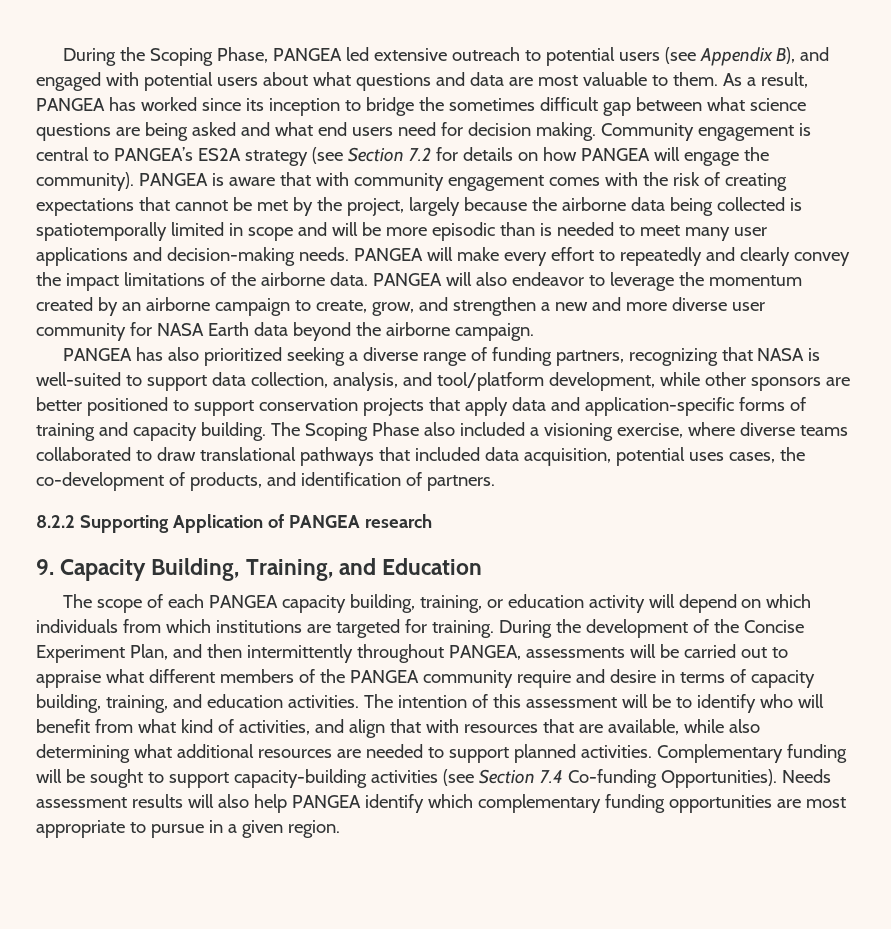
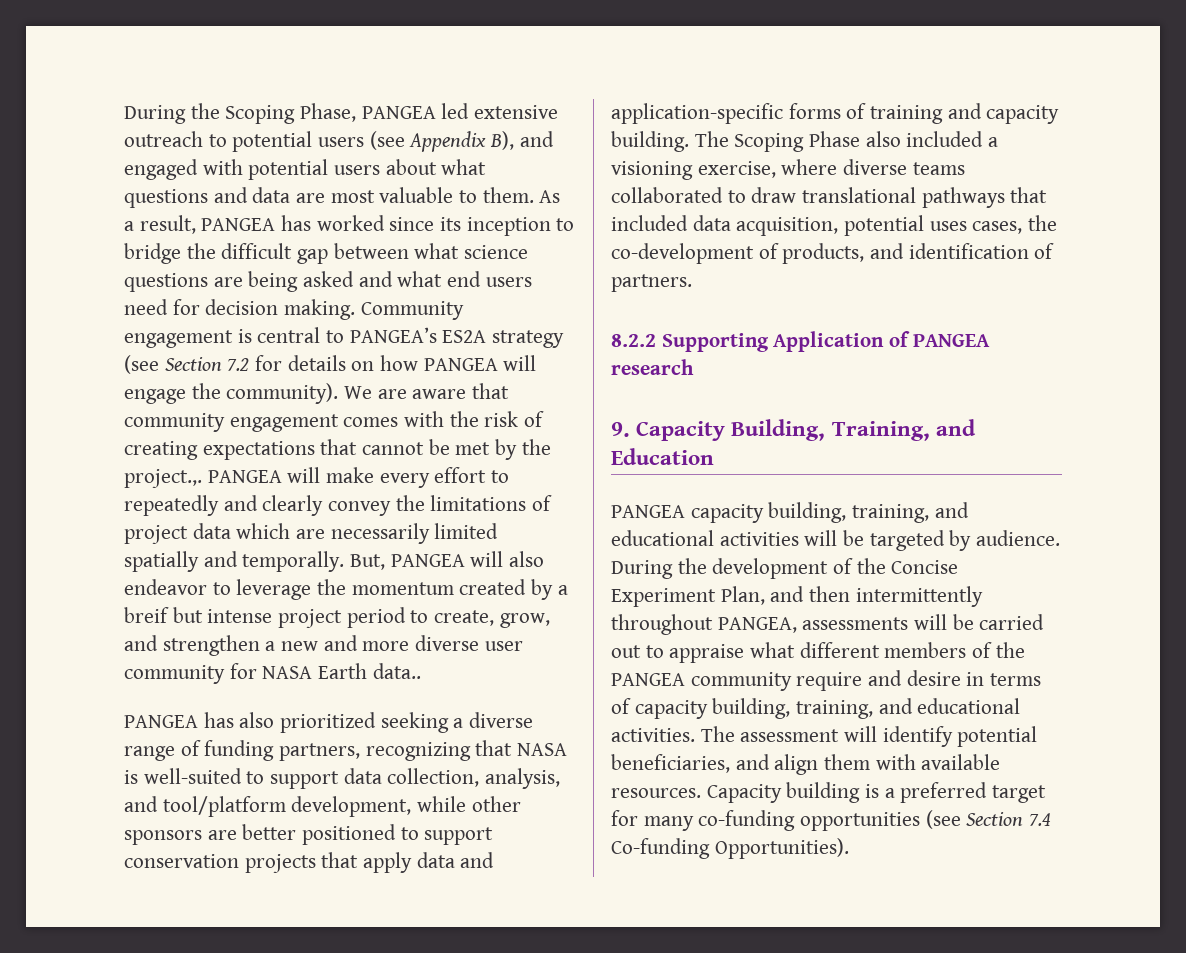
[448,98,535,111] sometimes -> (216, 251) none
[138,173,224,186] PANGEA is -> [344,386,407,399] We are
[315,172,349,186] with -> (510, 391) none
[346,197,802,216] [36,222,767,241] [36,247,349,266] project, largely because the airborne data being collected is spatiotemporally limited in scope and will be more episodic than is needed to meet many user applications and decision-making needs. -> [124,469,202,488] project.,.
[65,273,119,291] impact -> (425, 503) none
[230,272,368,286] the airborne data. -> [124,523,499,544] [124,551,386,572] project data which are necessarily limited spatially and temporally. But,
[121,297,290,316] an airborne campaign -> [557,585,568,595] [124,607,406,628] a breif but intense project period
[253,322,534,341] data beyond the airborne campaign. -> [372,663,421,679] data..
[62,594,812,613] [36,619,494,638] The scope of each PANGEA capacity building, training, or education activity will depend on which individuals from which institutions are targeted for training. -> [611,502,969,523] [611,530,1061,551] PANGEA capacity building, training, and educational activities will be targeted by audience.
[206,694,283,708] education -> [917,698,1021,714] educational
[397,694,824,713] [36,719,760,738] [36,744,847,763] [36,769,438,788] intention of this assessment will be to identify who will benefit from what kind of activities, and align that with resources that are available, while also determining what additional resources are needed to support planned activities. Complementary funding will be sought to support capacity-building activities -> [740,726,1038,747] [611,754,1001,775] [611,782,1047,803] [611,810,921,831] assessment will identify potential beneficiaries, and align them with available resources. Capacity building is a preferred target for many co-funding opportunities
[781,769,831,783] [36,794,846,813] [36,820,340,838] Needs assessment results will also help PANGEA identify which complementary funding opportunities are most appropriate to pursue in a given region. -> (849, 848) none

